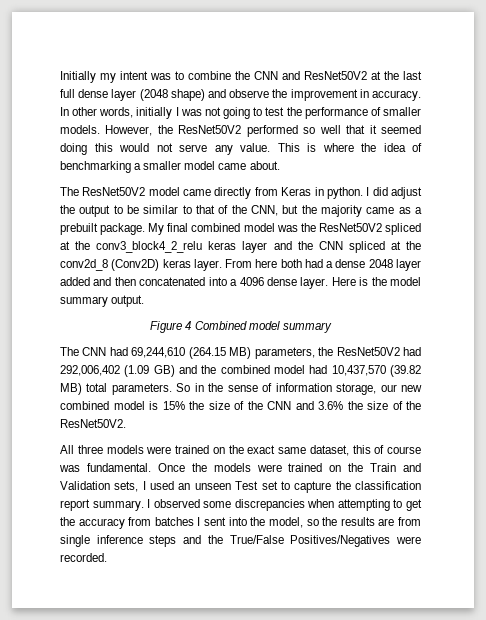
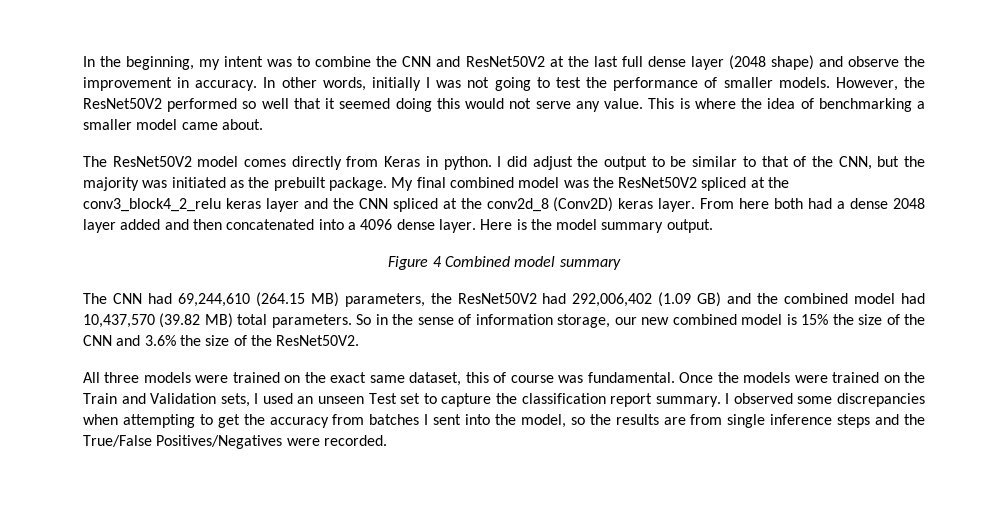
[60,71,96,83] Initially -> [83,56,195,70] In the beginning,
[183,189,212,196] came -> [244,159,287,167] comes
[366,207,422,214] came as a -> [142,177,270,188] was initiated as the

